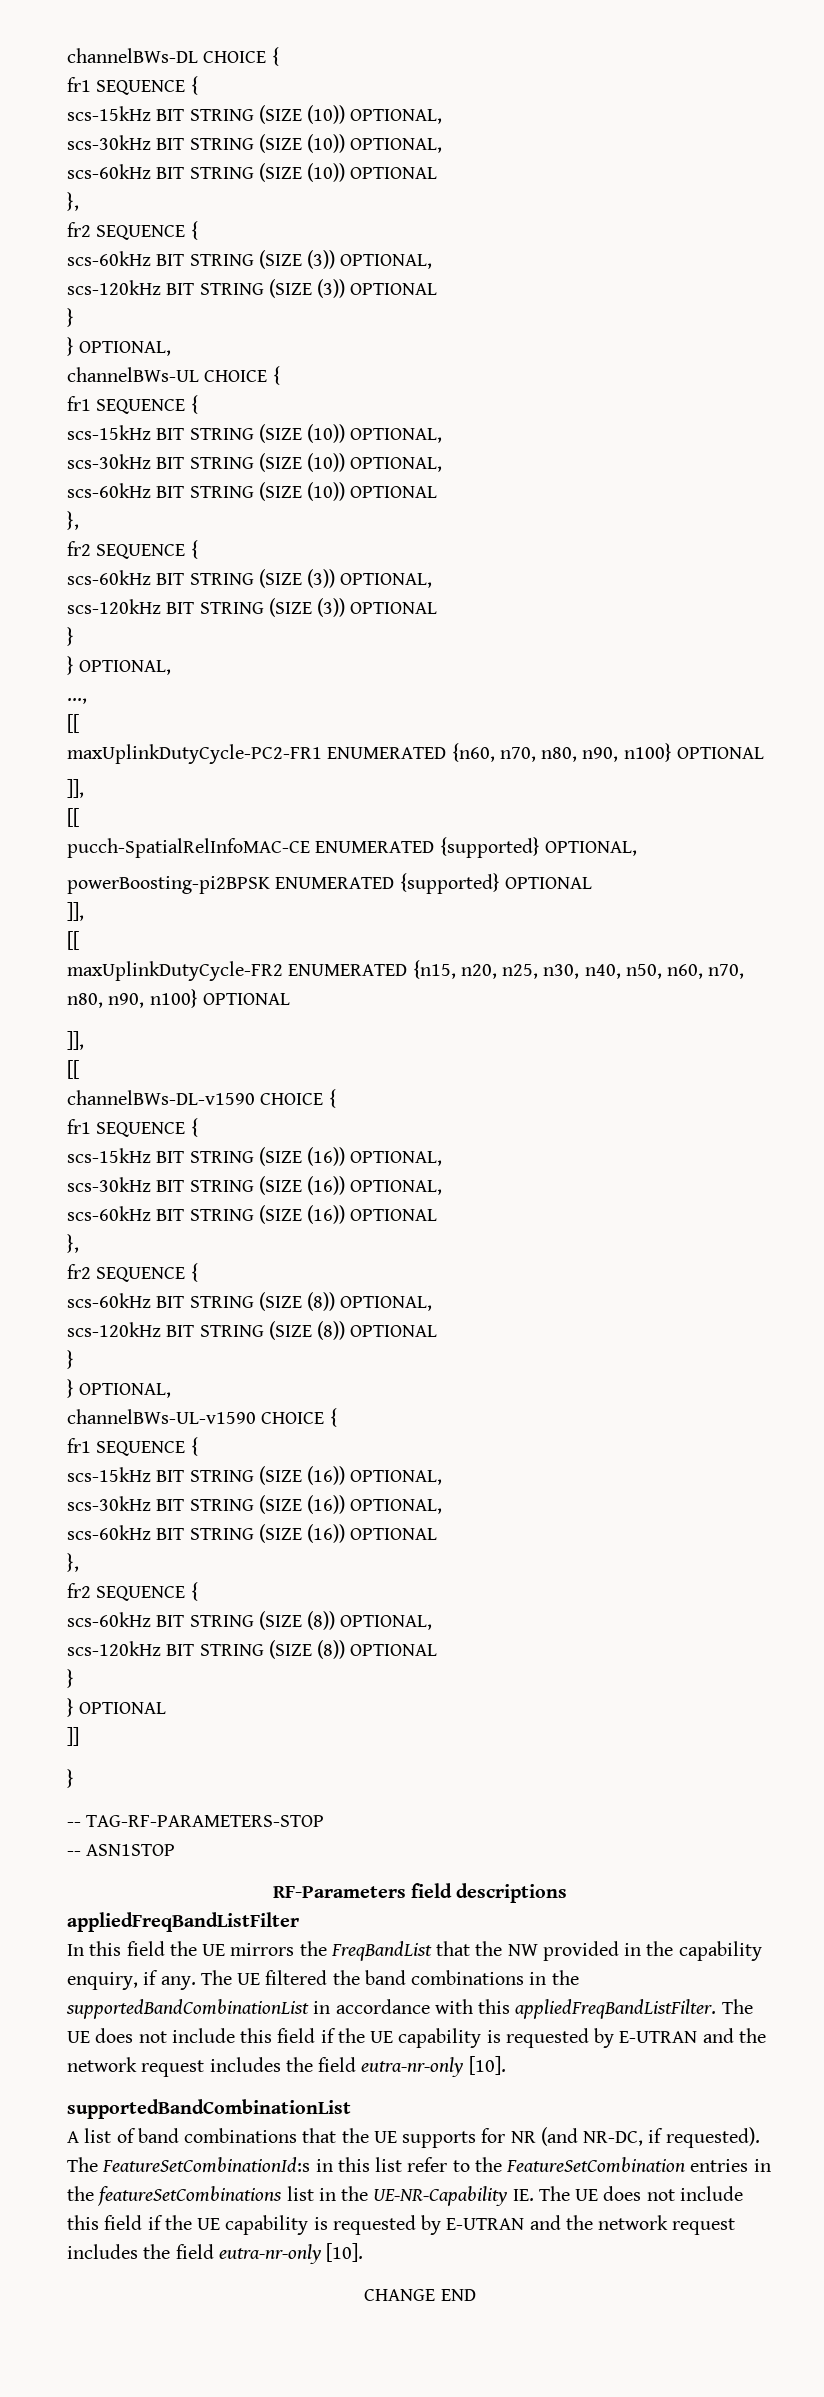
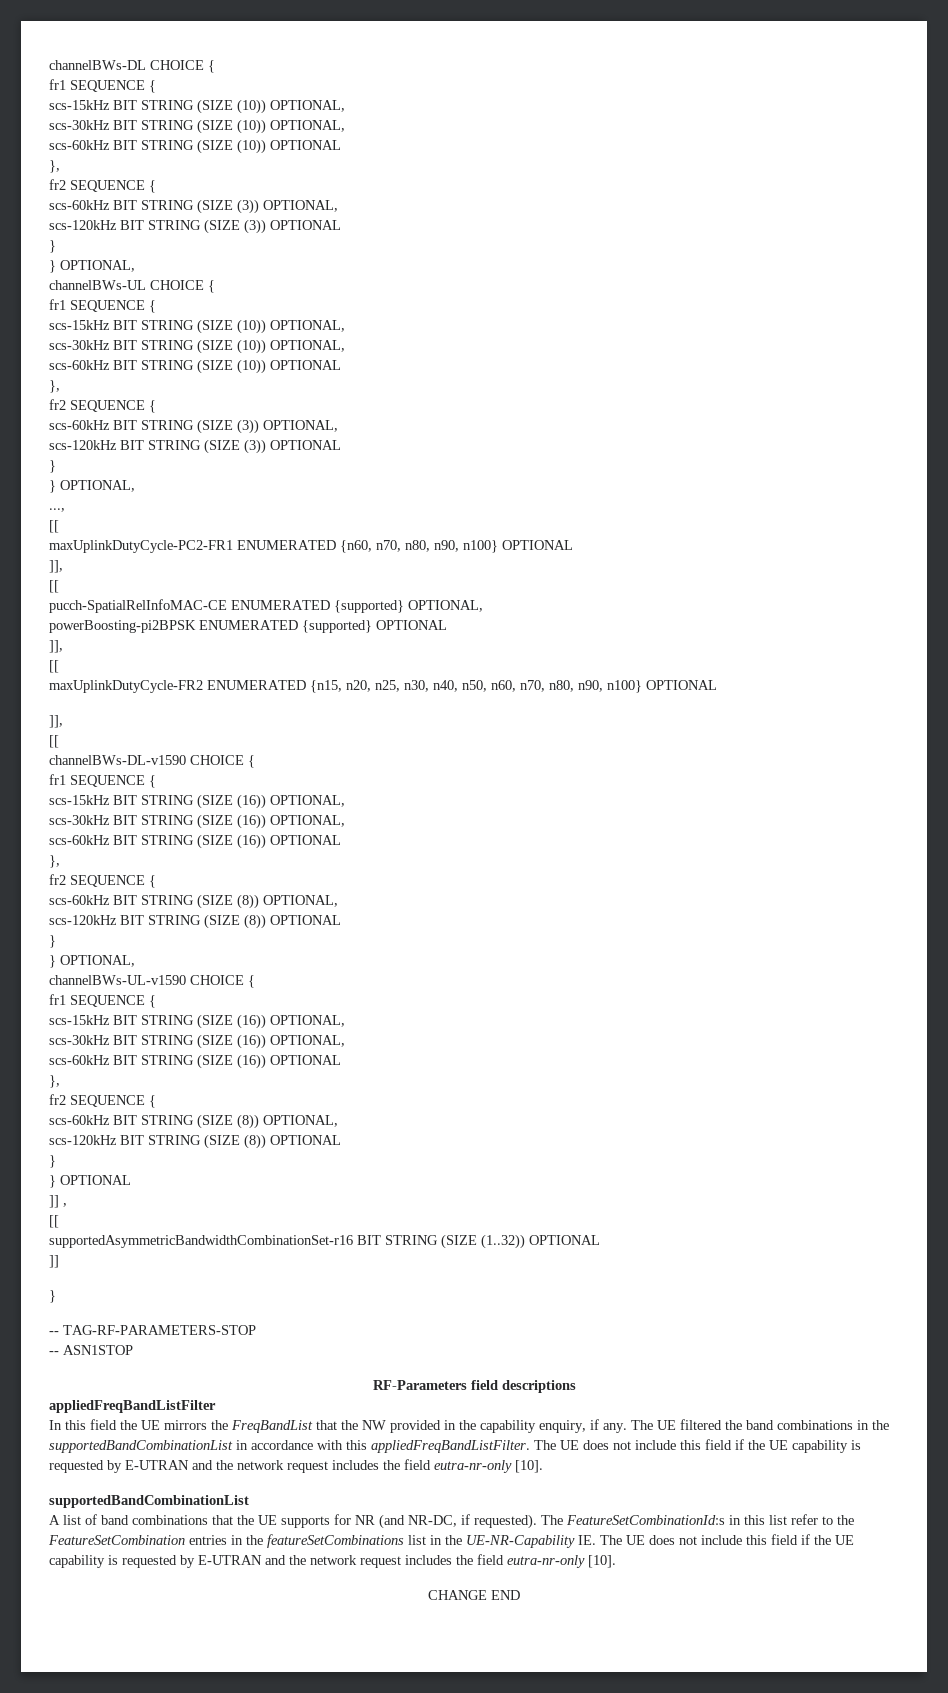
(167, 1708) none -> [49,1195,67,1208] [49,1215,59,1228] [49,1234,600,1249] // ]] , // [[ // supportedAsymmetricBandwidthCombinationSet-r16 BIT STRING (SIZE (1..32)) OPTIONAL

